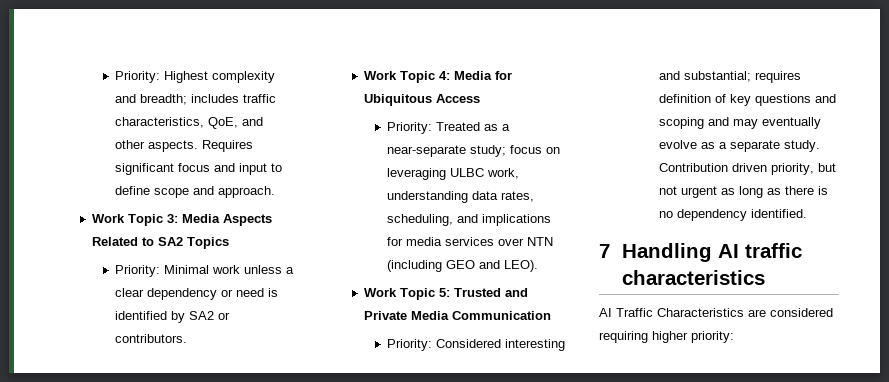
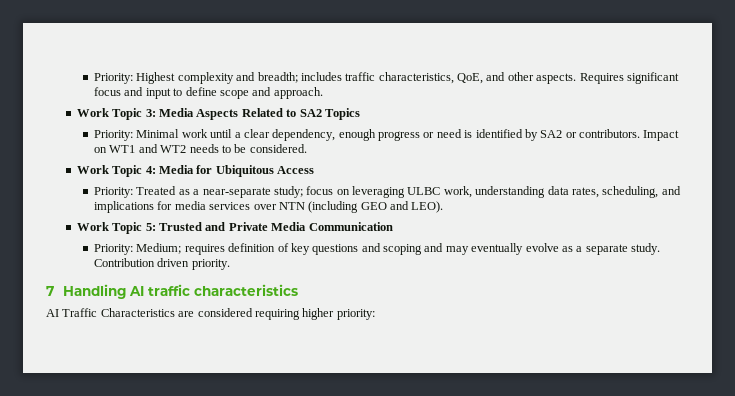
[243,265,282,274] unless -> [210,129,233,138] until
[146,288,217,300] dependency -> [272,129,421,141] dependency, enough progress
(187, 338) none -> [643,130,680,141] [94,144,307,153] Impact on WT1 and WT2 needs to be considered.
[435,339,565,351] [658,71,751,82] Considered interesting and substantial; -> [136,243,182,254] Medium;
[770,163,836,175] [658,186,828,198] [658,209,807,221] priority, but not urgent as long as there is no dependency identified. -> [191,259,230,270] priority.

